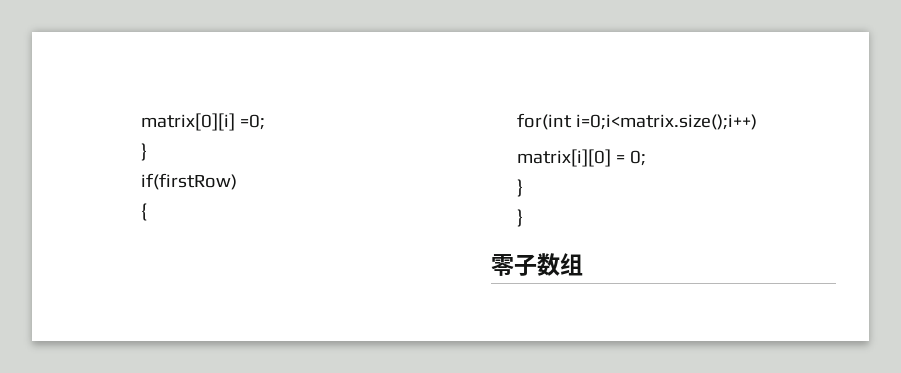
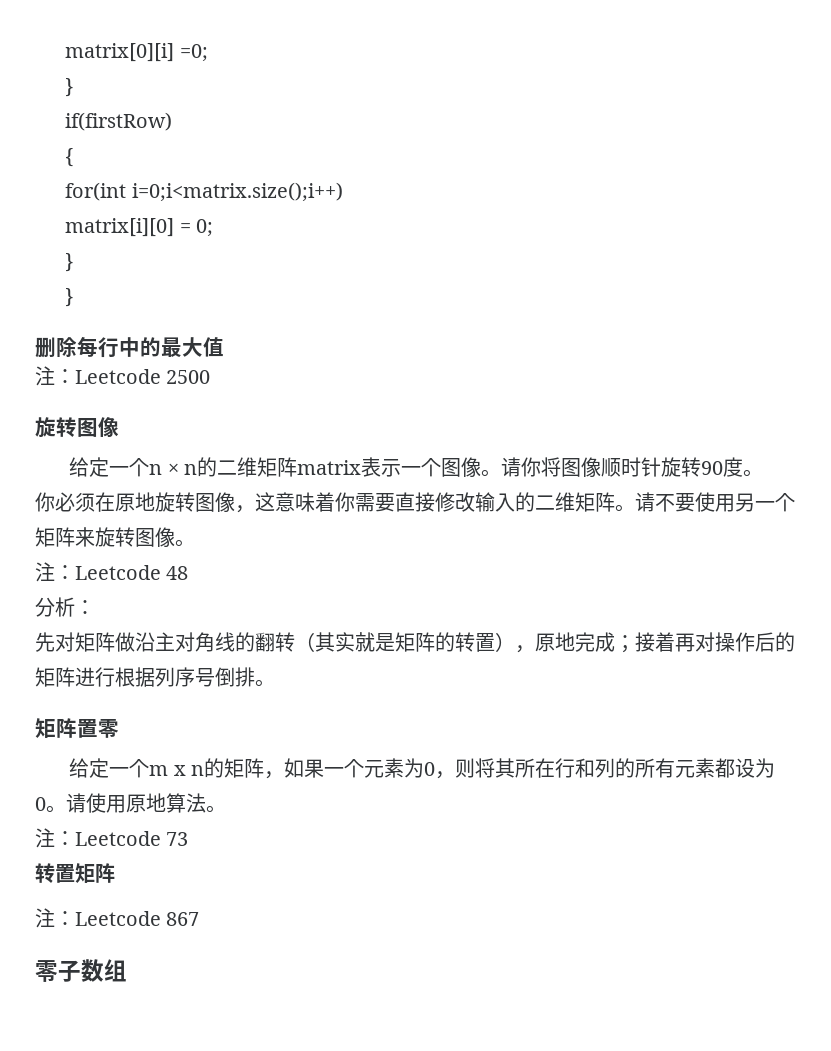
(524, 218) none -> [35,336,224,358] [35,366,211,386] [35,417,119,438] [69,457,764,477] [35,492,795,513] [35,527,195,547] [35,562,189,582] [35,597,95,617] [35,632,795,653] [35,667,275,687] [35,718,119,738] [69,758,776,779] [35,793,226,813] [35,828,189,848] [35,863,115,883] [35,908,200,928] // 删除每行中的最大值 // 注：Leetcode 2500 // 旋转图像 // 给定一个n × n的二维矩阵matrix表示一个图像。请你将图像顺时针旋转90度。 // 你必须在原地旋转图像，这意味着你需要直接修改输入的二维矩阵。请不要使用另一个矩阵来旋转图像。 // 注：Leetcode 48 // 分析： // 先对矩阵做沿主对角线的翻转（其实就是矩阵的转置），原地完成；接着再对操作后的矩阵进行根据列序号倒排。 // 矩阵置零 // 给定一个m x n的矩阵，如果一个元素为0，则将其所在行和列的所有元素都设为0。请使用原地算法。 // 注：Leetcode 73 // 转置矩阵 // 注：Leetcode 867

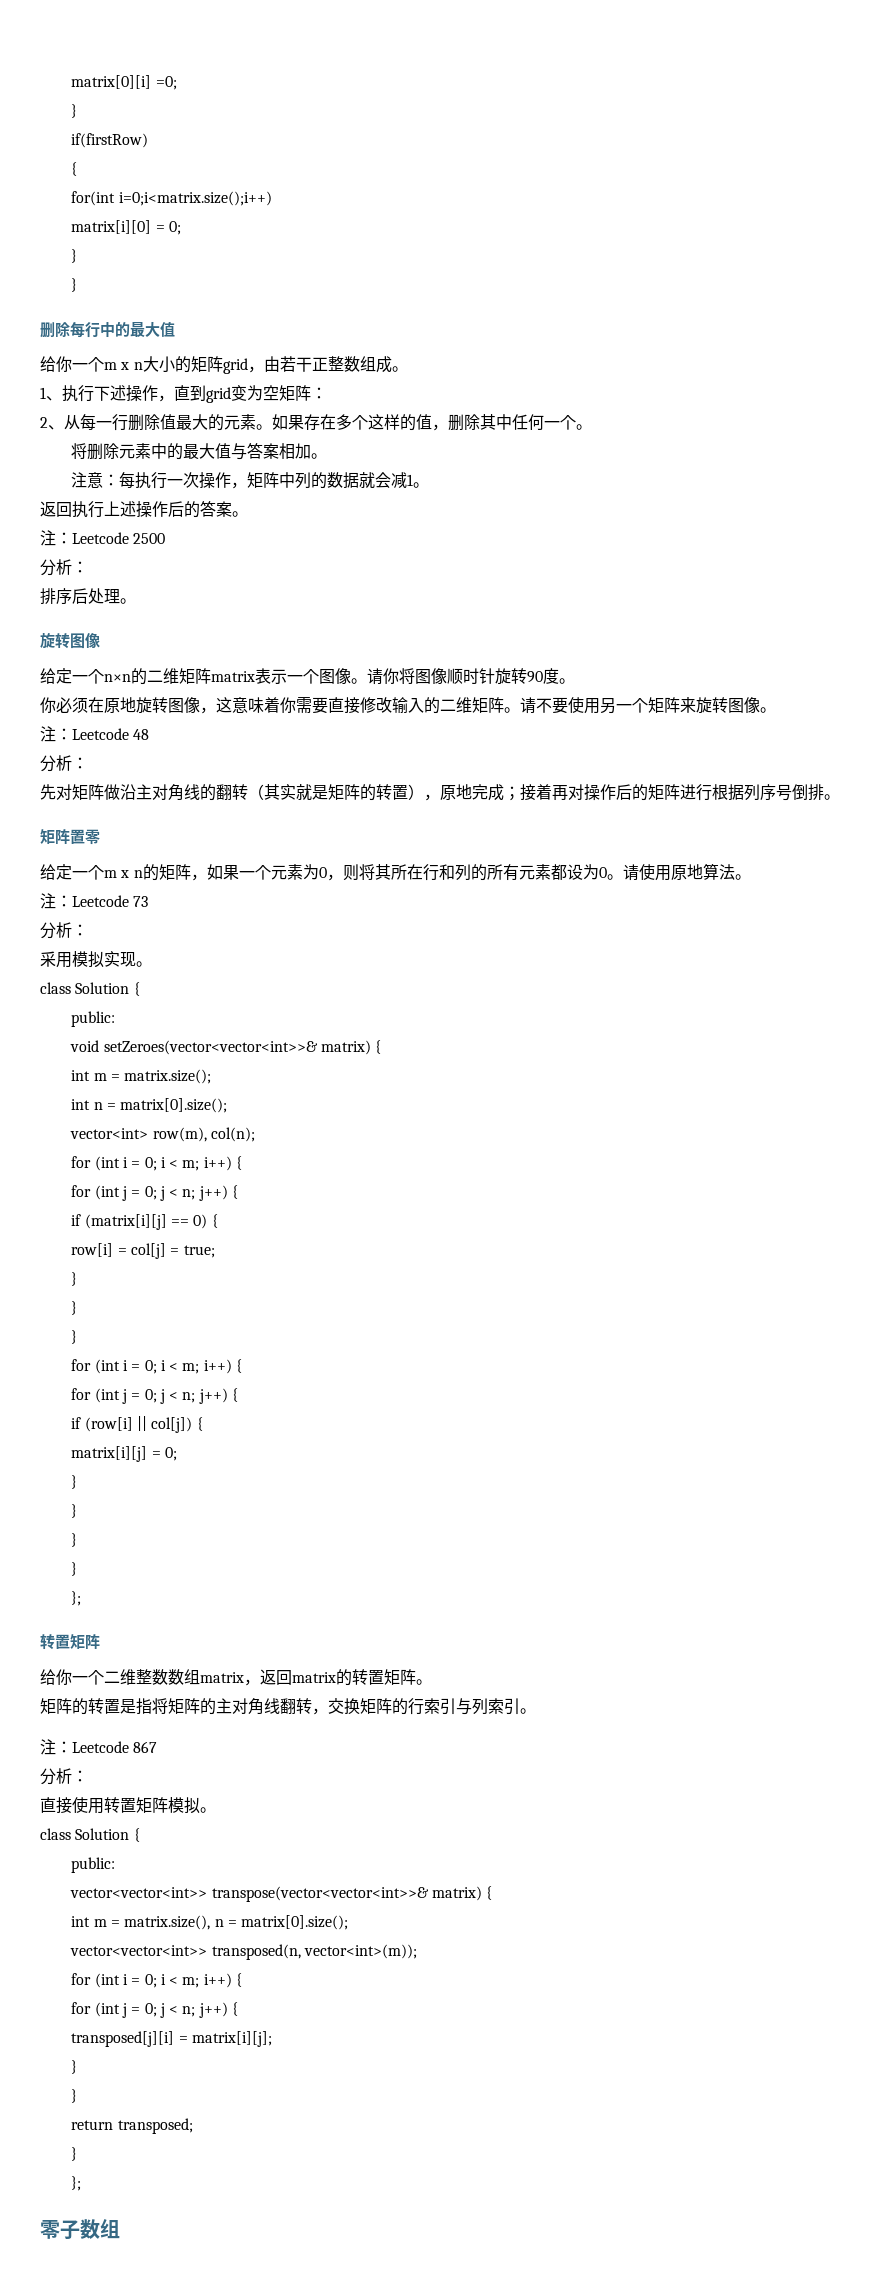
(224, 347) none -> [40,356,408,374] [40,385,327,403] [40,414,592,431] [71,443,328,460] [71,472,430,489] [40,501,248,518] // 给你一个m x n大小的矩阵grid，由若干正整数组成。 // 1、执行下述操作，直到grid变为空矩阵： // 2、从每一行删除值最大的元素。如果存在多个这样的值，删除其中任何一个。 // 将删除元素中的最大值与答案相加。 // 注意：每执行一次操作，矩阵中列的数据就会减1。 // 返回执行上述操作后的答案。
(211, 377) none -> [40,559,88,576] [40,588,136,605] // 分析： // 排序后处理。
[149,463,198,475] n × n -> [104,674,131,682] n×n
[35,863,115,883] [35,908,200,928] 转置矩阵 // 注：Leetcode 867 -> [40,922,88,939] [40,951,152,968] [40,982,140,996] [71,1011,116,1027] [70,1040,382,1055] [71,1069,212,1084] [71,1098,228,1113] [70,1127,255,1142] [71,1156,243,1171] [71,1185,239,1201] [71,1214,218,1230] [71,1243,215,1259] [71,1272,78,1286] [71,1301,78,1315] [71,1330,78,1344] [71,1359,243,1374] [71,1388,239,1404] [71,1416,203,1433] [71,1446,177,1462] [71,1475,78,1489] [71,1504,78,1518] [71,1533,78,1547] [71,1562,78,1576] [71,1591,82,1606] [40,1634,100,1650] [40,1669,432,1686] [40,1698,536,1715] [40,1739,158,1755] [40,1768,88,1785] [40,1797,216,1814] [40,1828,140,1842] [71,1857,116,1873] [70,1886,493,1902] [71,1915,349,1930] [70,1944,417,1960] [71,1973,243,1988] [71,2002,239,2018] [71,2031,272,2047] [71,2060,78,2074] [71,2089,78,2103] [71,2118,193,2134] [71,2147,78,2161] [71,2176,82,2191] 分析： // 采用模拟实现。 // class Solution { // public: // void setZeroes(vector<vector<int>>& matrix) { // int m = matrix.size(); // int n = matrix[0].size(); // vector<int> row(m), col(n); // for (int i = 0; i < m; i++) { // for (int j = 0; j < n; j++) { // if (matrix[i][j] == 0) { // row[i] = col[j] = true; // } // } // } // for (int i = 0; i < m; i++) { // for (int j = 0; j < n; j++) { // if (row[i] || col[j]) { // matrix[i][j] = 0; // } // } // } // } // }; // 转置矩阵 // 给你一个二维整数数组matrix，返回matrix的转置矩阵。 // 矩阵的转置是指将矩阵的主对角线翻转，交换矩阵的行索引与列索引。 // 注：Leetcode 867 // 分析： // 直接使用转置矩阵模拟。 // class Solution { // public: // vector<vector<int>> transpose(vector<vector<int>>& matrix) { // int m = matrix.size(), n = matrix[0].size(); // vector<vector<int>> transposed(n, vector<int>(m)); // for (int i = 0; i < m; i++) { // for (int j = 0; j < n; j++) { // transposed[j][i] = matrix[i][j]; // } // } // return transposed; // } // };

